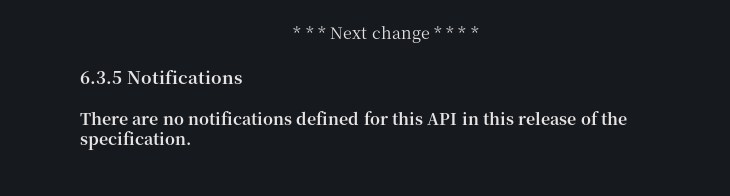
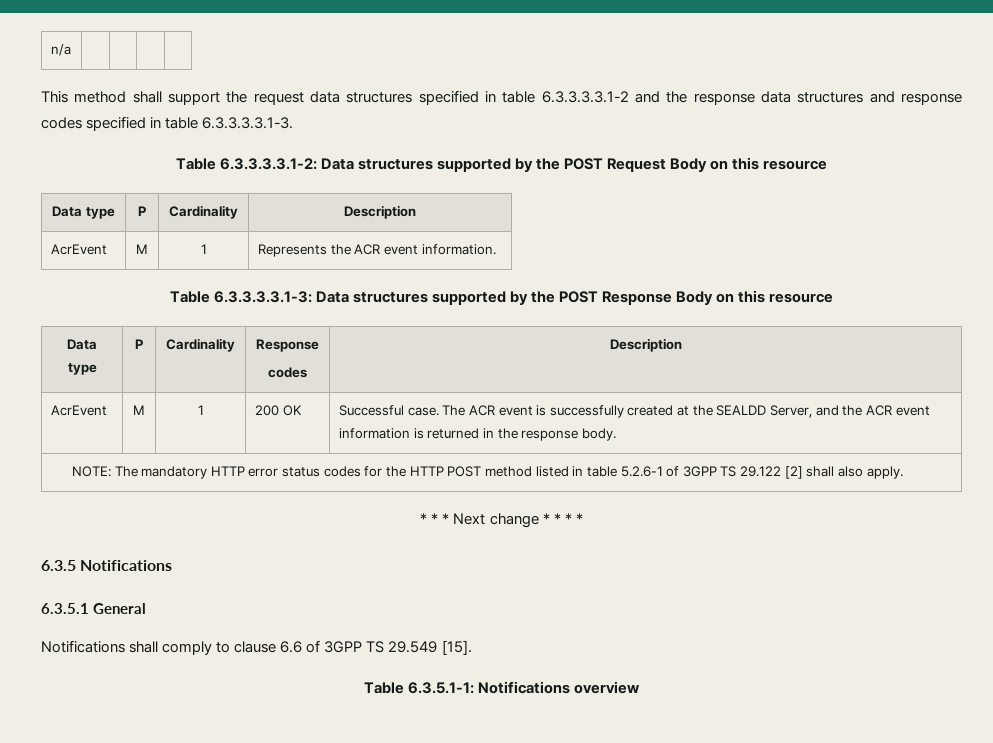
(293, 32) none -> [50,44,71,56] [41,90,963,105] [41,116,294,131] [175,157,828,172] [52,206,115,219] [138,206,146,216] [169,205,238,219] [343,205,416,219] [50,244,107,255] [136,244,148,254] [200,244,207,254] [257,244,496,257] [169,290,834,305] [67,339,97,350] [67,363,97,375] [135,339,143,349] [166,338,235,352] [256,339,319,352] [268,367,307,378] [609,338,682,352] [50,405,107,416] [133,405,145,415] [197,405,204,415] [254,405,302,416] [338,405,930,418] [338,428,616,441] [71,466,903,479] n/a | | | | // This method shall support the request data structures specified in table 6.3.3.3.3.1-2 and the response data structures and response codes specified in table 6.3.3.3.3.1-3. // Table 6.3.3.3.3.1-2: Data structures supported by the POST Request Body on this resource // Data type | P | Cardinality | Description // AcrEvent | M | 1 | Represents the ACR event information. // Table 6.3.3.3.3.1-3: Data structures supported by the POST Response Body on this resource // Data type | P | Cardinality | Response // codes | Description // AcrEvent | M | 1 | 200 OK | Successful case. The ACR event is successfully created at the SEALDD Server, and the ACR event information is returned in the response body. // NOTE: The mandatory HTTP error status codes for the HTTP POST method listed in table 5.2.6-1 of 3GPP TS 29.122 [2] shall also apply. //
[80,111,627,125] [80,131,191,150] There are no notifications defined for this API in this release of the specification. -> [41,603,147,614] [41,640,472,655] [363,681,641,694] 6.3.5.1 General // Notifications shall comply to clause 6.6 of 3GPP TS 29.549 [15]. // Table 6.3.5.1-1: Notifications overview

